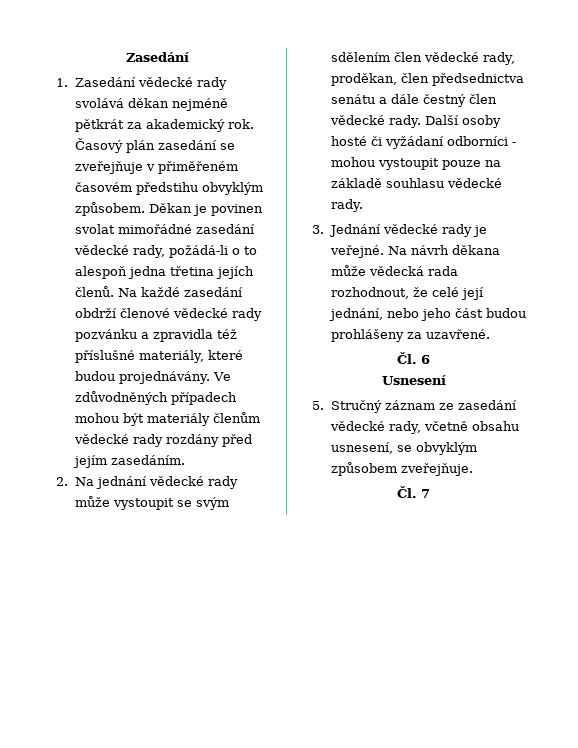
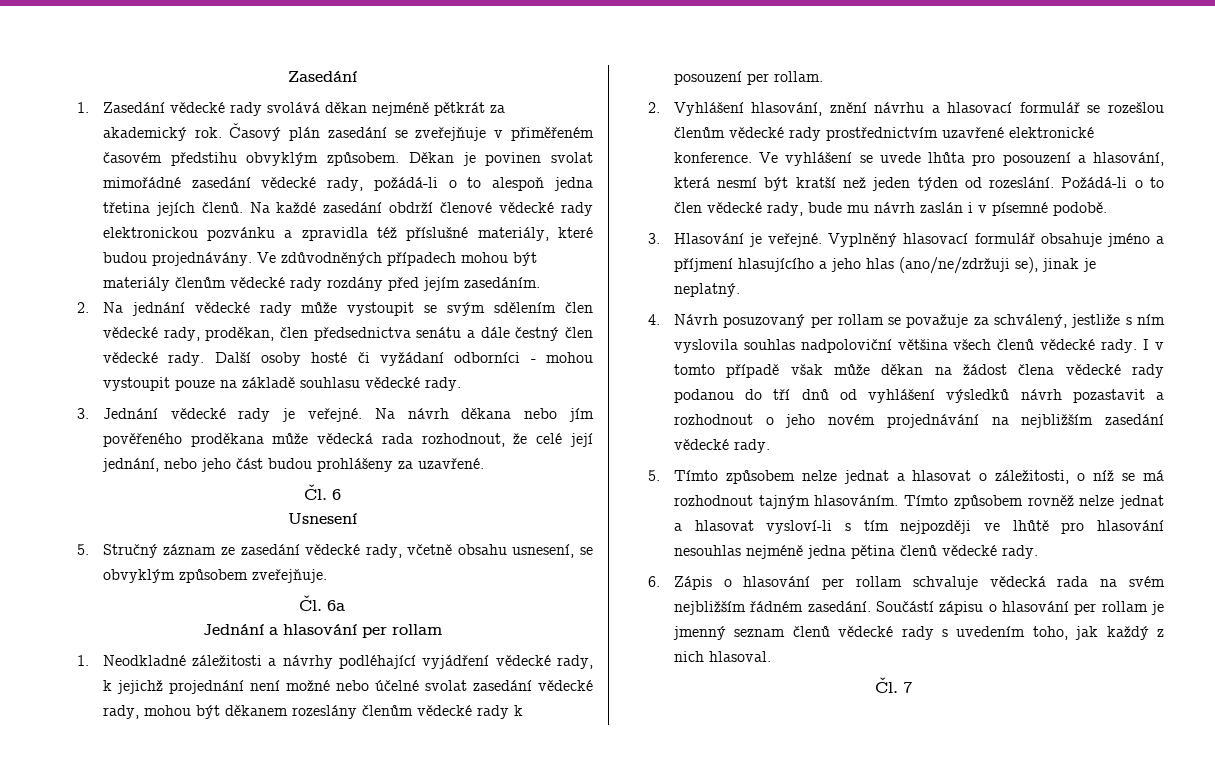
(262, 314) none -> [102,227,198,238] elektronickou
(500, 250) none -> [524,408,594,422] [102,433,264,447] nebo jím pověřeného proděkana
(473, 469) none -> [299,595,345,611] [202,624,442,638] [76,655,593,669] [102,680,593,694] [102,705,523,719] [673,71,823,85] [647,102,1164,116] [673,127,1094,141] [673,152,1164,166] [673,177,1164,191] [673,202,1107,216] [647,233,1164,247] [673,257,1096,274] [673,283,740,297] [647,314,1165,328] [673,339,1164,353] [673,364,1164,378] [673,389,1164,403] [673,414,1164,428] [673,439,770,453] [647,470,1164,484] [673,495,1164,509] [673,520,1164,534] [673,545,1038,559] [647,576,1165,590] [673,601,1164,615] [672,626,1164,640] [673,651,771,662] // Čl. 6a // Jednání a hlasování per rollam // 1. Neodkladné záležitosti a návrhy podléhající vyjádření vědecké rady, k jejichž projednání není možné nebo účelné svolat zasedání vědecké rady, mohou být děkanem rozeslány členům vědecké rady k posouzení per rollam. // 2. Vyhlášení hlasování, znění návrhu a hlasovací formulář se rozešlou členům vědecké rady prostřednictvím uzavřené elektronické konference. Ve vyhlášení se uvede lhůta pro posouzení a hlasování, která nesmí být kratší než jeden týden od rozeslání. Požádá-li o to člen vědecké rady, bude mu návrh zaslán i v písemné podobě. // 3. Hlasování je veřejné. Vyplněný hlasovací formulář obsahuje jméno a příjmení hlasujícího a jeho hlas (ano/ne/zdržuji se), jinak je neplatný. // 4. Návrh posuzovaný per rollam se považuje za schválený, jestliže s ním vyslovila souhlas nadpoloviční většina všech členů vědecké rady. I v tomto případě však může děkan na žádost člena vědecké rady podanou do tří dnů od vyhlášení výsledků návrh pozastavit a rozhodnout o jeho novém projednávání na nejbližším zasedání vědecké rady. // 5. Tímto způsobem nelze jednat a hlasovat o záležitosti, o níž se má rozhodnout tajným hlasováním. Tímto způsobem rovněž nelze jednat a hlasovat vysloví-li s tím nejpozději ve lhůtě pro hlasování nesouhlas nejméně jedna pětina členů vědecké rady. // 6. Zápis o hlasování per rollam schvaluje vědecká rada na svém nejbližším řádném zasedání. Součástí zápisu o hlasování per rollam je jmenný seznam členů vědecké rady s uvedením toho, jak každý z nich hlasoval.

